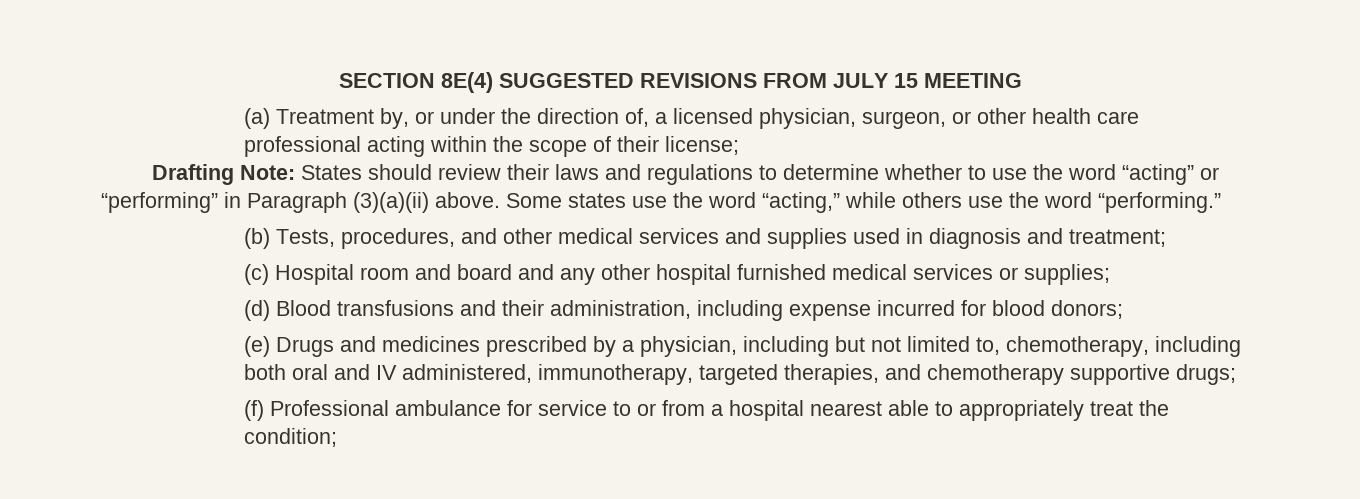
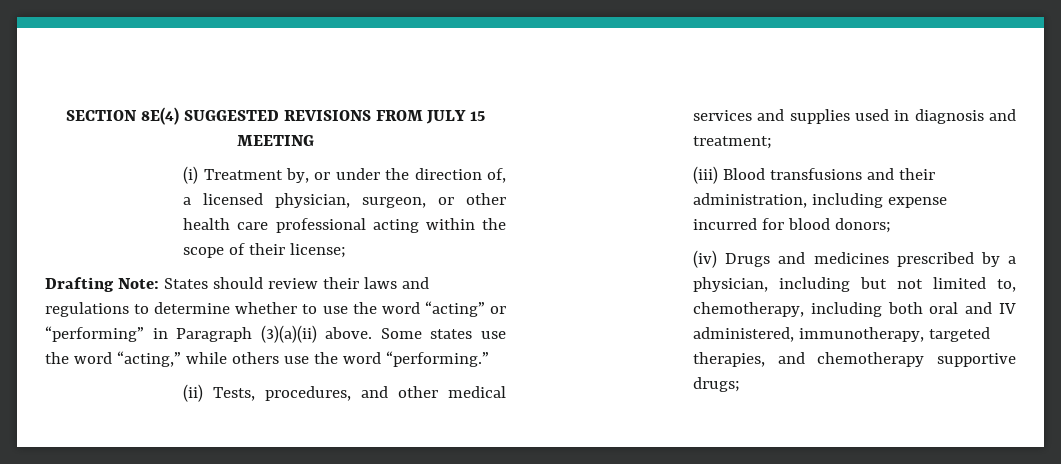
[244,108,271,129] (a) -> [183,166,199,184] (i)
[244,228,271,249] (b) -> [183,384,204,402] (ii)
[244,264,1111,285] [244,300,271,321] (c) Hospital room and board and any other hospital furnished medical services or supplies; // (d) -> [693,166,719,184] (iii)
[244,336,271,357] (e) -> [693,250,718,268] (iv)
[244,400,1170,421] [244,428,338,447] // (f) Professional ambulance for service to or from a hospital nearest able to appropriately treat the condition; -> (741, 384) none

